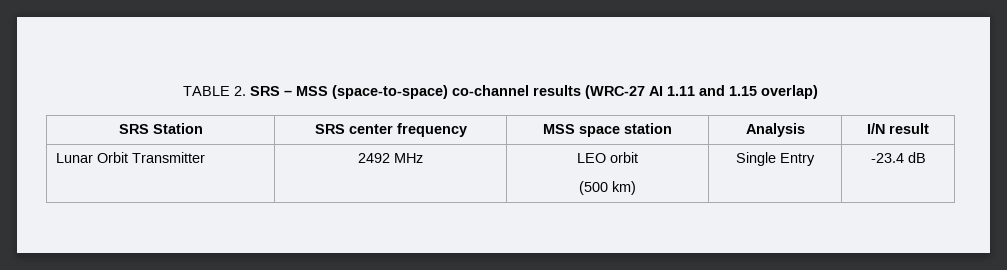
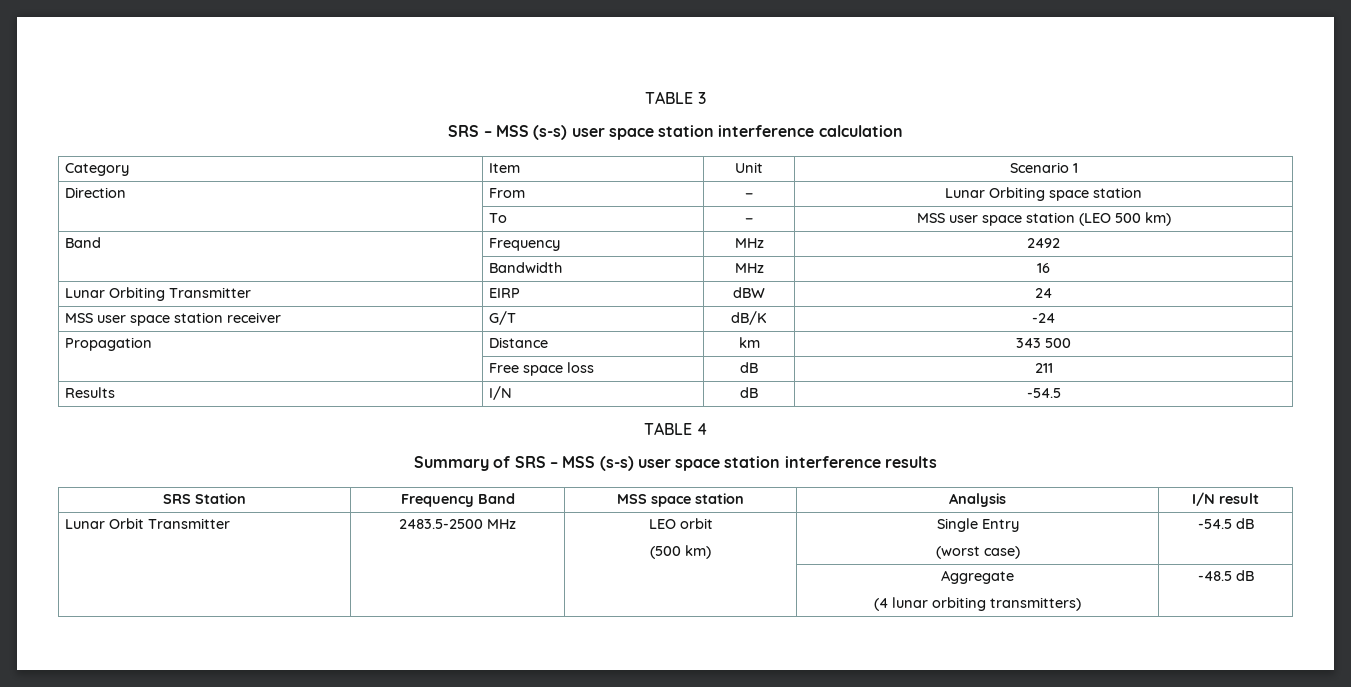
[183,85,818,99] TABLE 2. SRS – MSS (space-to-space) co-channel results (WRC-27 AI 1.11 and 1.15 overlap) -> [645,91,706,104] [448,125,903,140] [64,163,129,176] [488,163,520,173] [735,162,763,173] [1009,162,1078,173] [64,187,126,198] [488,188,525,198] [745,193,753,198] [945,187,1142,201] [488,213,507,223] [745,218,753,223] [916,212,1171,226] [64,237,101,248] [488,238,560,251] [734,238,764,248] [1027,238,1060,248] [488,262,562,273] [734,263,764,273] [1037,263,1050,273] [64,287,251,301] [488,288,520,298] [733,287,765,298] [1035,288,1052,298] [64,312,281,326] [488,311,516,325] [731,311,767,325] [1032,313,1055,323] [64,337,152,351] [488,337,548,348] [738,337,760,348] [1016,338,1071,348] [488,362,594,376] [740,362,758,373] [1034,363,1053,373] [64,387,115,398] [488,386,512,400] [740,387,758,398] [1026,388,1061,398] [644,422,707,435] [413,456,938,471] TABLE 3 // SRS – MSS (s-s) user space station interference calculation // Category | Item | Unit | Scenario 1 // Direction | From | − | Lunar Orbiting space station // | To | − | MSS user space station (LEO 500 km) // Band | Frequency | MHz | 2492 // | Bandwidth | MHz | 16 // Lunar Orbiting Transmitter | EIRP | dBW | 24 // MSS user space station receiver | G/T | dB/K | -24 // Propagation | Distance | km | 343 500 // | Free space loss | dB | 211 // Results | I/N | dB | -54.5 // TABLE 4 // Summary of SRS – MSS (s-s) user space station interference results
[314,123,467,137] SRS center frequency -> [400,493,515,507] Frequency Band
[358,153,391,163] 2492 -> [399,519,483,529] 2483.5-2500
[870,153,904,163] | -23.4 -> [935,546,1020,559] [1197,518,1254,529] [941,570,1014,584] [874,597,1081,611] [1197,571,1232,581] // (worst case) | -54.5 dB // | | | Aggregate // (4 lunar orbiting transmitters) | -48.5

